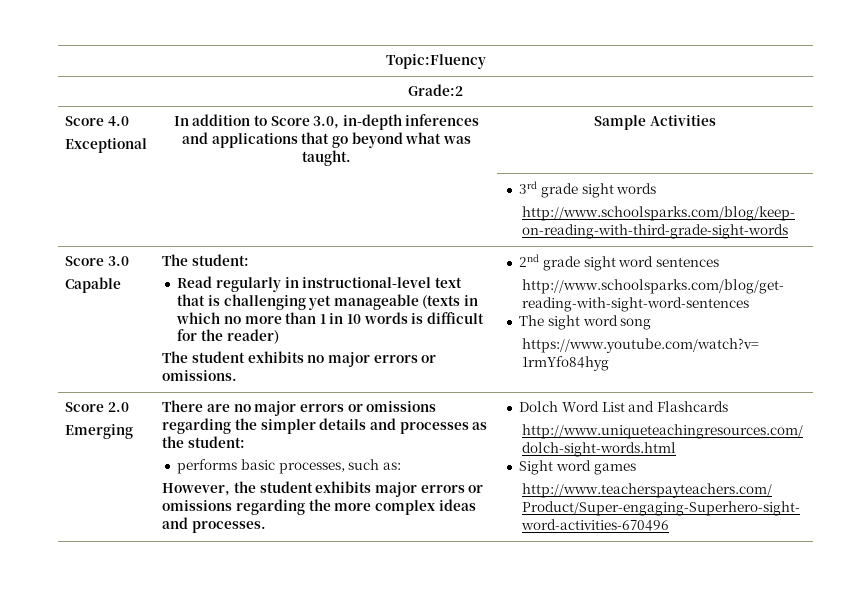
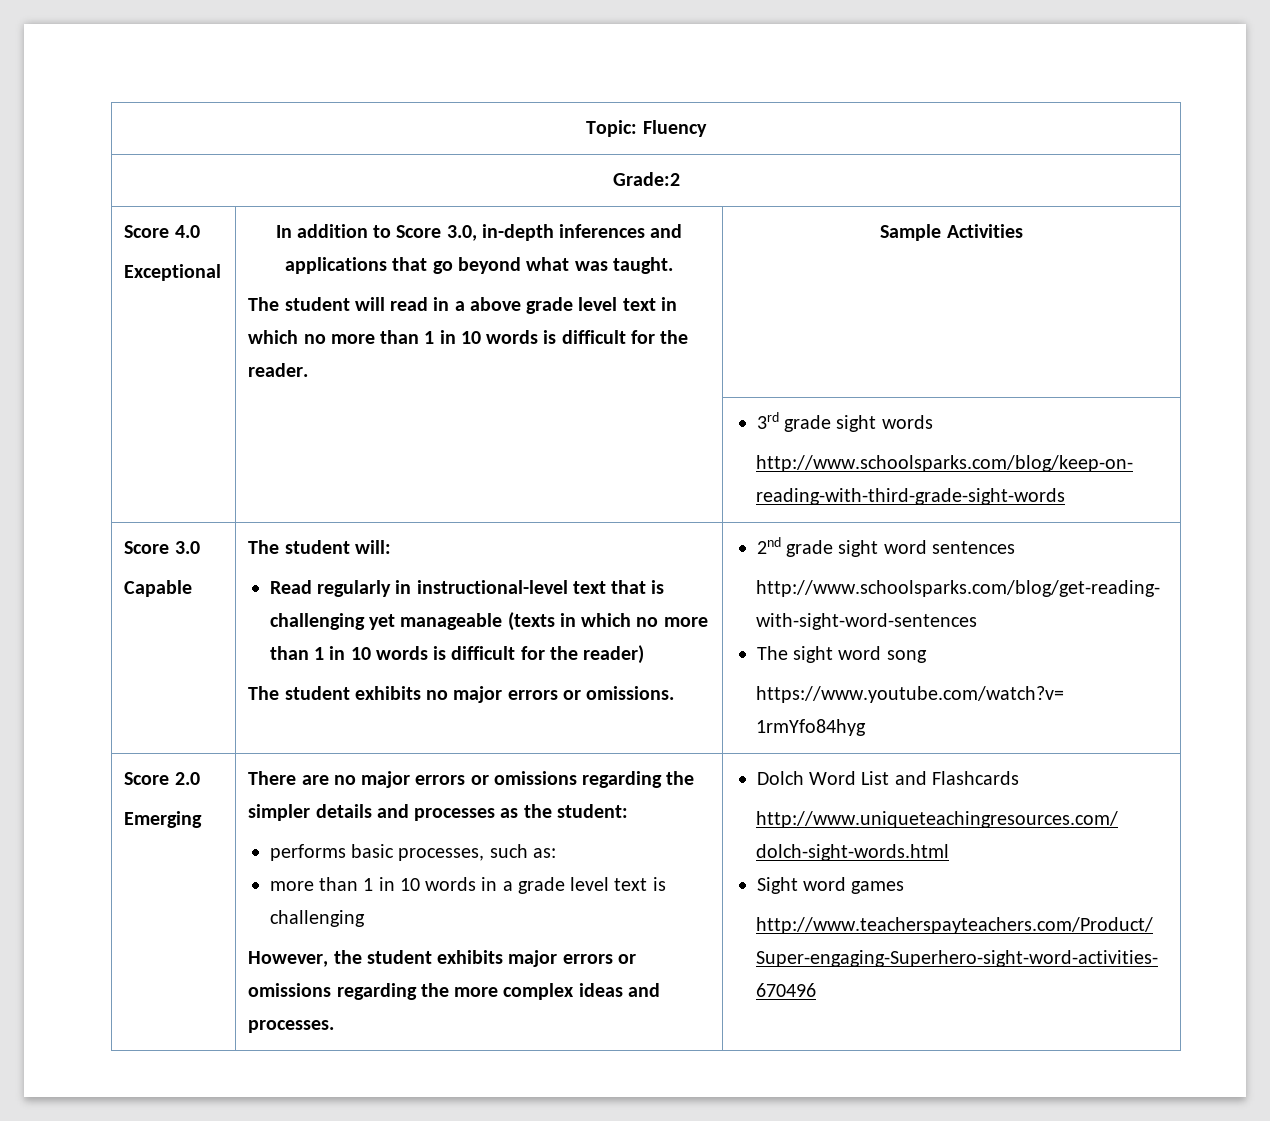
[385,54,486,69] Topic:Fluency -> [586,120,707,137] Topic: Fluency
(351, 158) none -> [248,297,677,314] [248,330,689,344] [248,363,309,377] // The student will read in a above grade level text in which no more than 1 in 10 words is difficult for the reader.
[192,254,250,266] student: -> [284,540,391,554] student will:
(401, 466) none -> [269,877,666,894] [269,910,365,927] // more than 1 in 10 words in a grade level text is challenging

